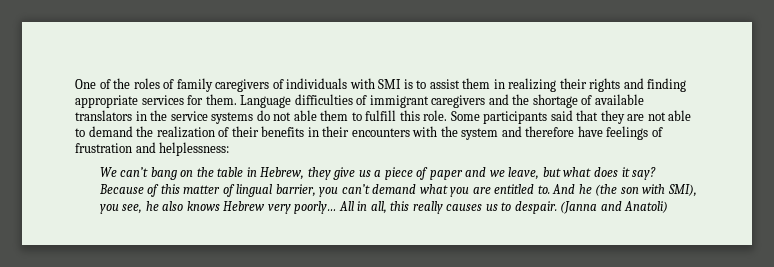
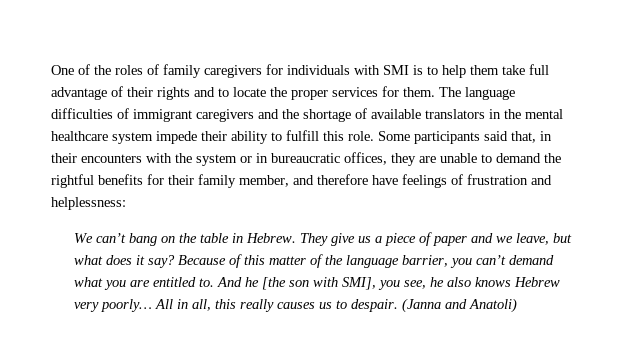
[272,79,284,89] of -> [266,64,283,75] for
[429,78,687,92] [75,95,138,108] assist them in realizing their rights and finding appropriate -> [442,64,549,78] [51,86,328,100] help them take full advantage of their rights and to locate the proper
[240,95,292,108] Language -> [439,87,515,100] The language
[170,110,349,124] service systems do not able them -> [525,109,563,119] [51,131,268,144] mental healthcare system impede their ability
[576,110,692,124] [75,126,305,138] that they are not able to demand the realization of their benefits -> [511,131,536,143] that,
(499, 134) none -> [240,152,561,166] [51,174,289,188] or in bureaucratic offices, they are unable to demand the rightful benefits for their family member,
[260,167,331,180] Hebrew, they -> [245,233,328,246] Hebrew. They
[236,184,273,197] lingual -> [324,255,399,268] the language
[595,184,618,196] (the -> [261,277,286,290] [the
[667,184,697,197] SMI), -> [341,277,376,290] SMI],

